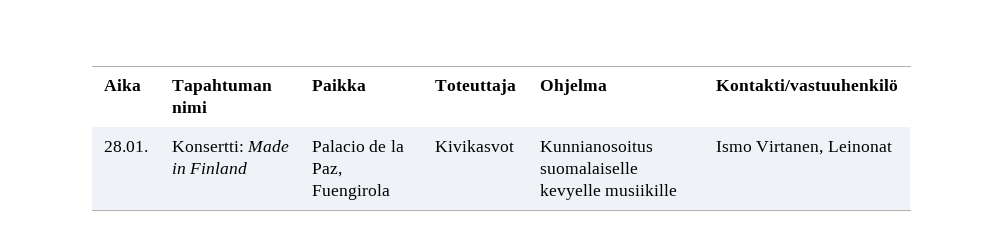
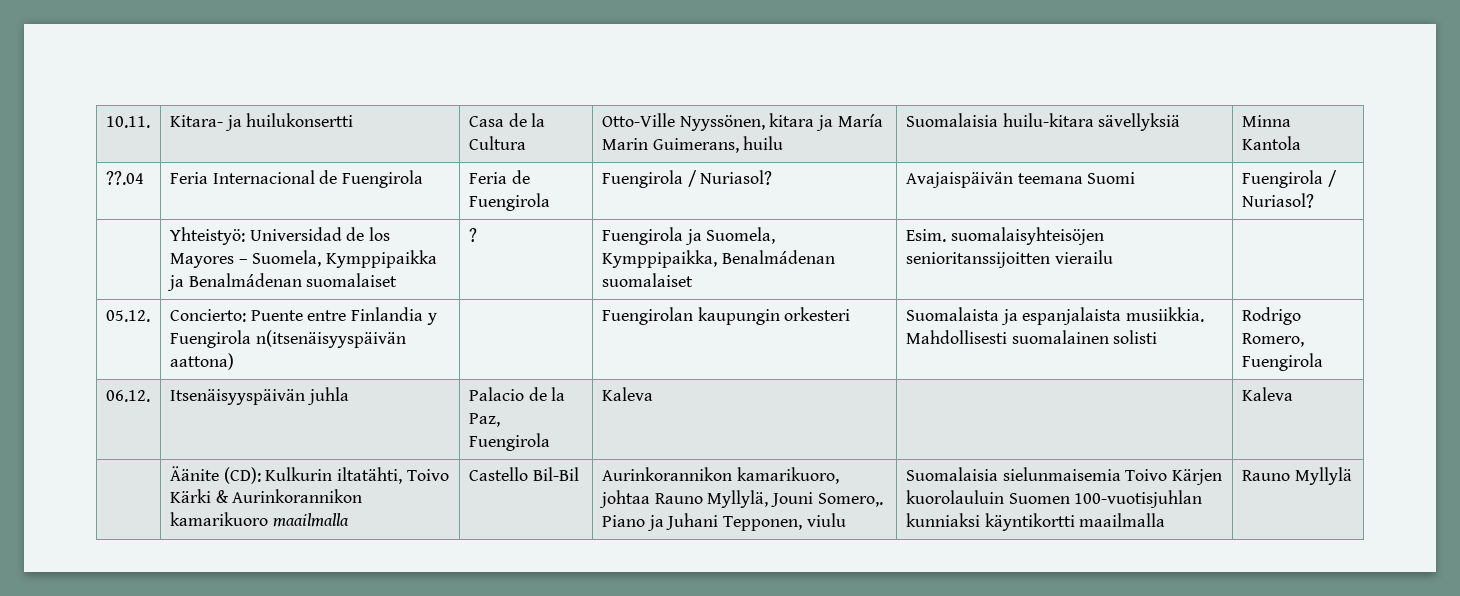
[103,79,141,91] [171,79,272,95] [171,101,207,113] [311,79,366,91] [434,79,516,95] [539,79,607,95] [715,79,898,91] [103,141,148,152] [171,140,290,152] [171,162,248,174] Aika | Tapahtuman nimi | Paikka | Toteuttaja | Ohjelma | Kontakti/vastuuhenkilö // 28.01. | Konsertti: Made in Finland -> [105,116,150,128] [169,113,354,131] [468,113,546,127] [468,136,526,150] [601,113,883,131] [601,136,784,153] [905,113,1181,131] [1241,115,1291,127] [1241,136,1301,150] [105,171,144,185] [169,170,424,188] [468,170,530,184] [468,193,550,211] [601,170,773,188] [905,172,1136,188] [1241,170,1337,188] [1241,193,1314,208] [169,227,391,245] [169,250,438,268] [166,273,398,291] [468,228,477,242] [601,227,776,245] [601,250,835,268] [601,273,693,287] [905,227,1104,245] [905,250,1113,268] [105,310,150,322] [169,307,437,325] [169,330,406,348] [169,353,234,370] [601,307,851,325] [905,307,1205,325] [905,330,1158,344] [1241,307,1301,325] [1241,333,1304,347] [1241,353,1323,371] [105,390,150,402] [169,387,349,405] 10.11. | Kitara- ja huilukonsertti | Casa de la Cultura | Otto-Ville Nyyssönen, kitara ja María Marin Guimerans, huilu | Suomalaisia huilu-kitara sävellyksiä | Minna Kantola // ??.04 | Feria Internacional de Fuengirola | Feria de Fuengirola | Fuengirola / Nuriasol? | Avajaispäivän teemana Suomi | Fuengirola / Nuriasol? // | Yhteistyö: Universidad de los Mayores – Suomela, Kymppipaikka ja Benalmádenan suomalaiset | ? | Fuengirola ja Suomela, Kymppipaikka, Benalmádenan suomalaiset | Esim. suomalaisyhteisöjen senioritanssijoitten vierailu | // 05.12. | Concierto: Puente entre Finlandia y Fuengirola n(itsenäisyyspäivän aattona) | | Fuengirolan kaupungin orkesteri | Suomalaista ja espanjalaista musiikkia. Mahdollisesti suomalainen solisti | Rodrigo Romero, Fuengirola // 06.12. | Itsenäisyyspäivän juhla
[434,140,514,152] [539,141,653,152] [539,162,638,174] [539,184,678,200] [715,141,893,155] Kivikasvot | Kunnianosoitus suomalaiselle kevyelle musiikille | Ismo Virtanen, Leinonat -> [601,387,653,401] [1241,387,1293,401] [169,466,449,484] [169,489,363,503] [169,512,349,527] [468,467,579,481] [601,467,839,484] [598,490,883,508] [601,513,846,531] [905,467,1223,485] [905,490,1203,508] [905,513,1166,531] [1241,467,1352,485] Kaleva | | Kaleva // | Äänite (CD): Kulkurin iltatähti, Toivo Kärki & Aurinkorannikon kamarikuoro maailmalla | Castello Bil-Bil | Aurinkorannikon kamarikuoro, johtaa Rauno Myllylä, Jouni Somero,. Piano ja Juhani Tepponen, viulu | Suomalaisia sielunmaisemia Toivo Kärjen kuorolauluin Suomen 100-vuotisjuhlan kunniaksi käyntikortti maailmalla | Rauno Myllylä

